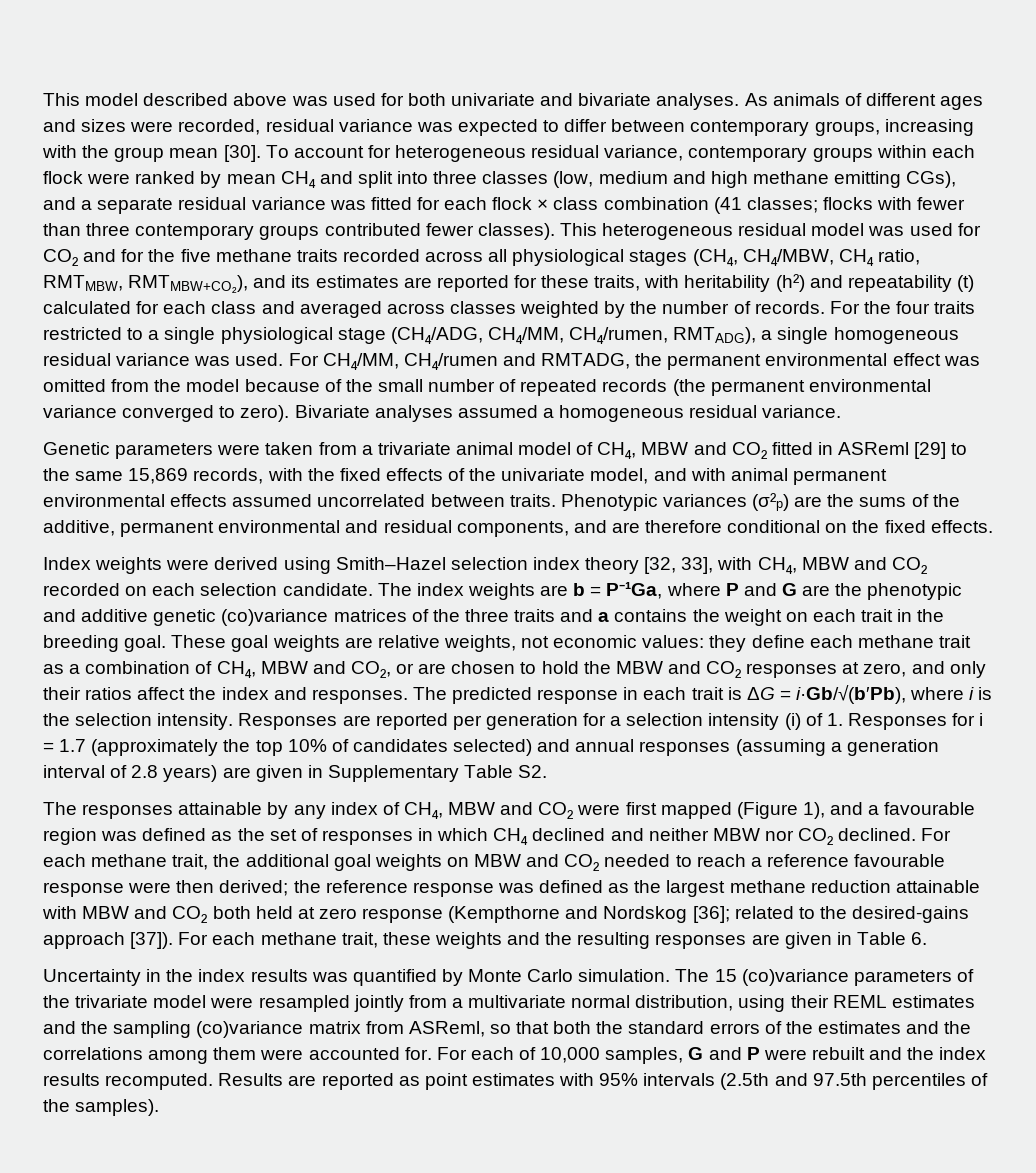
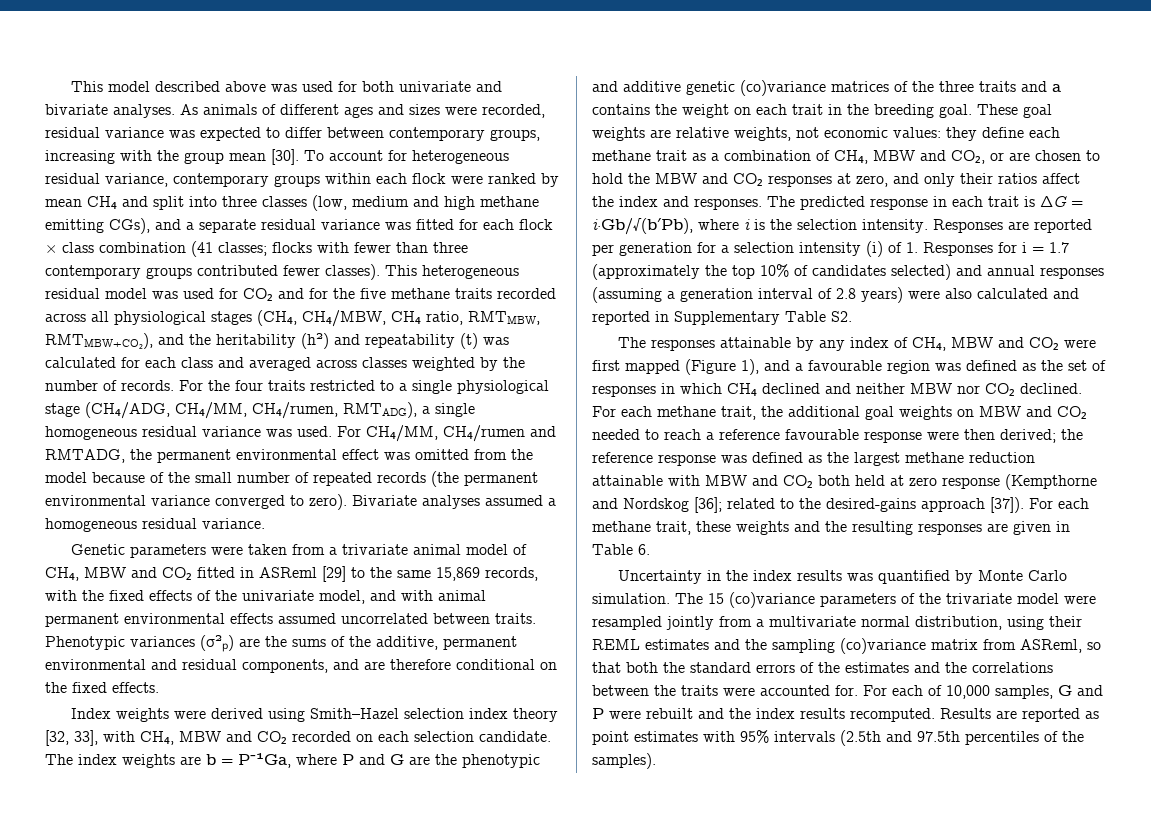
[291,275,680,292] its estimates are reported for these traits, with -> [189,334,211,345] the
(974, 283) none -> [483,337,509,345] was
[222,765,303,782] are given -> [908,288,1079,299] [592,311,650,325] were also calculated and reported
[148,1047,257,1064] among them -> [592,685,718,696] between the traits

